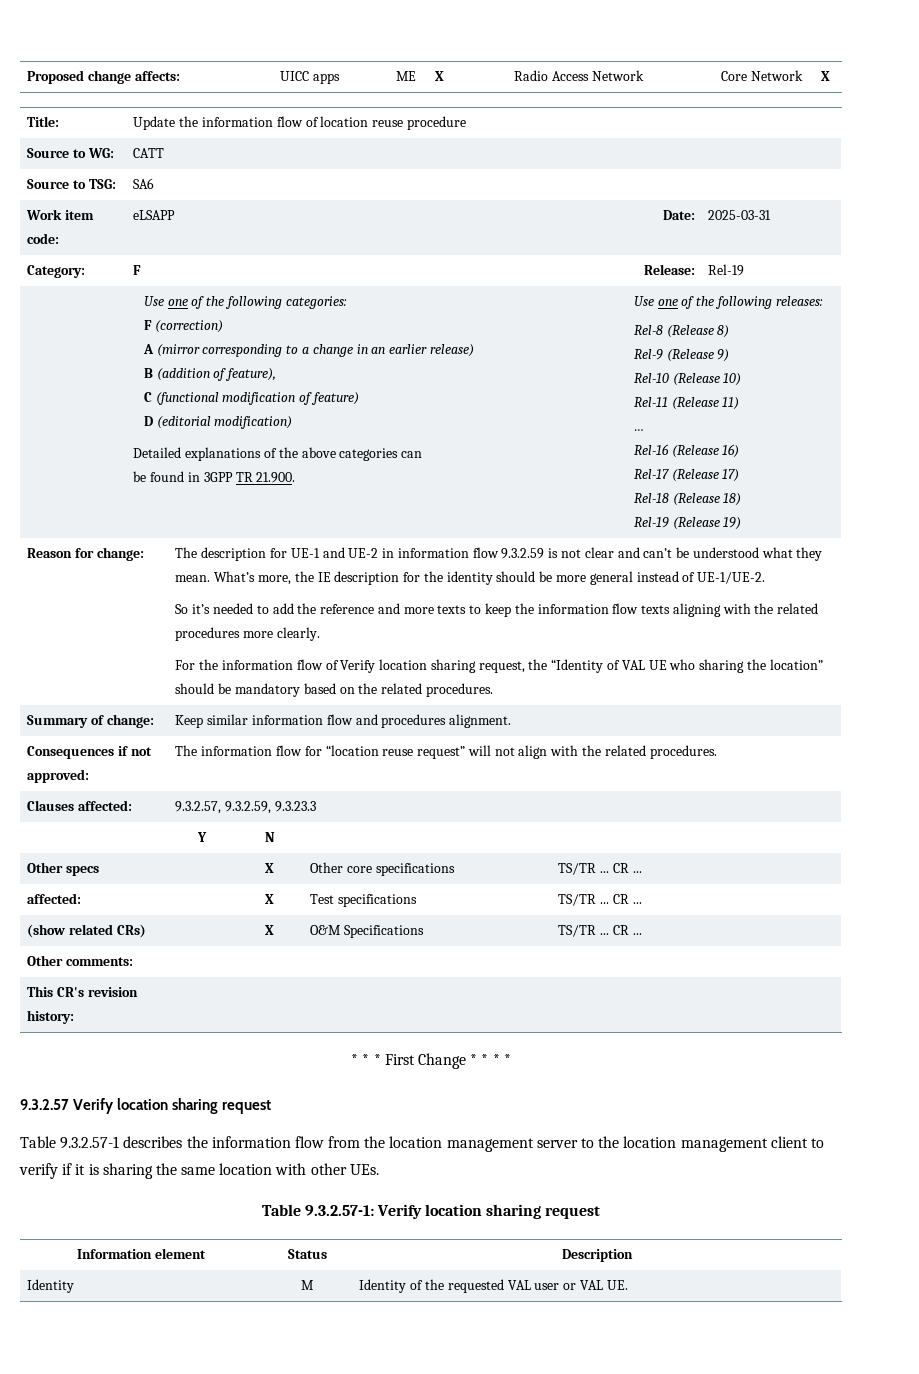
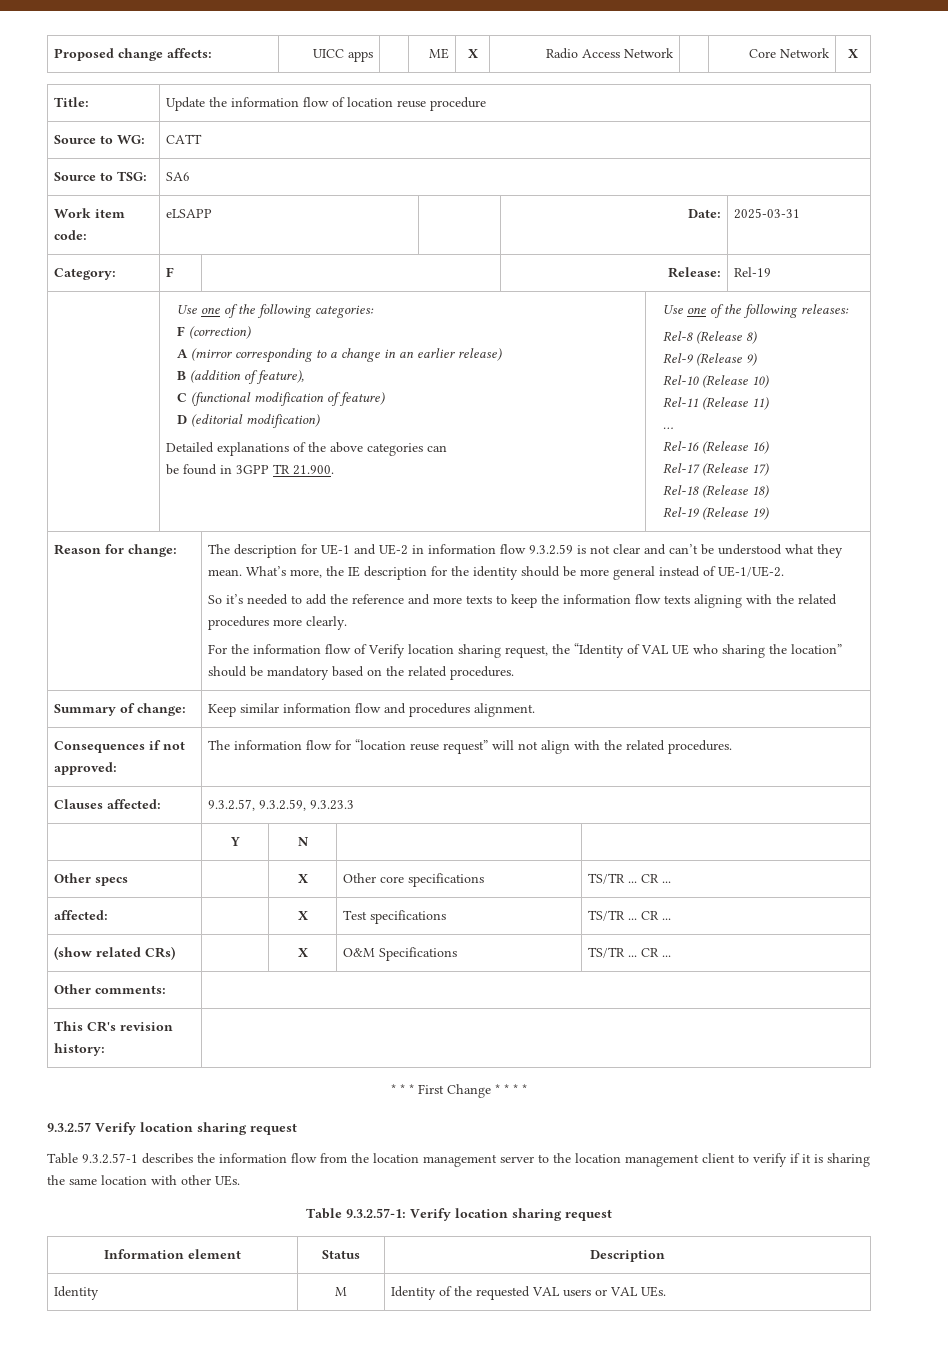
[534,1283,560,1290] user -> [563,1289,592,1297] users
[606,1280,628,1290] UE. -> [641,1286,667,1297] UEs.

